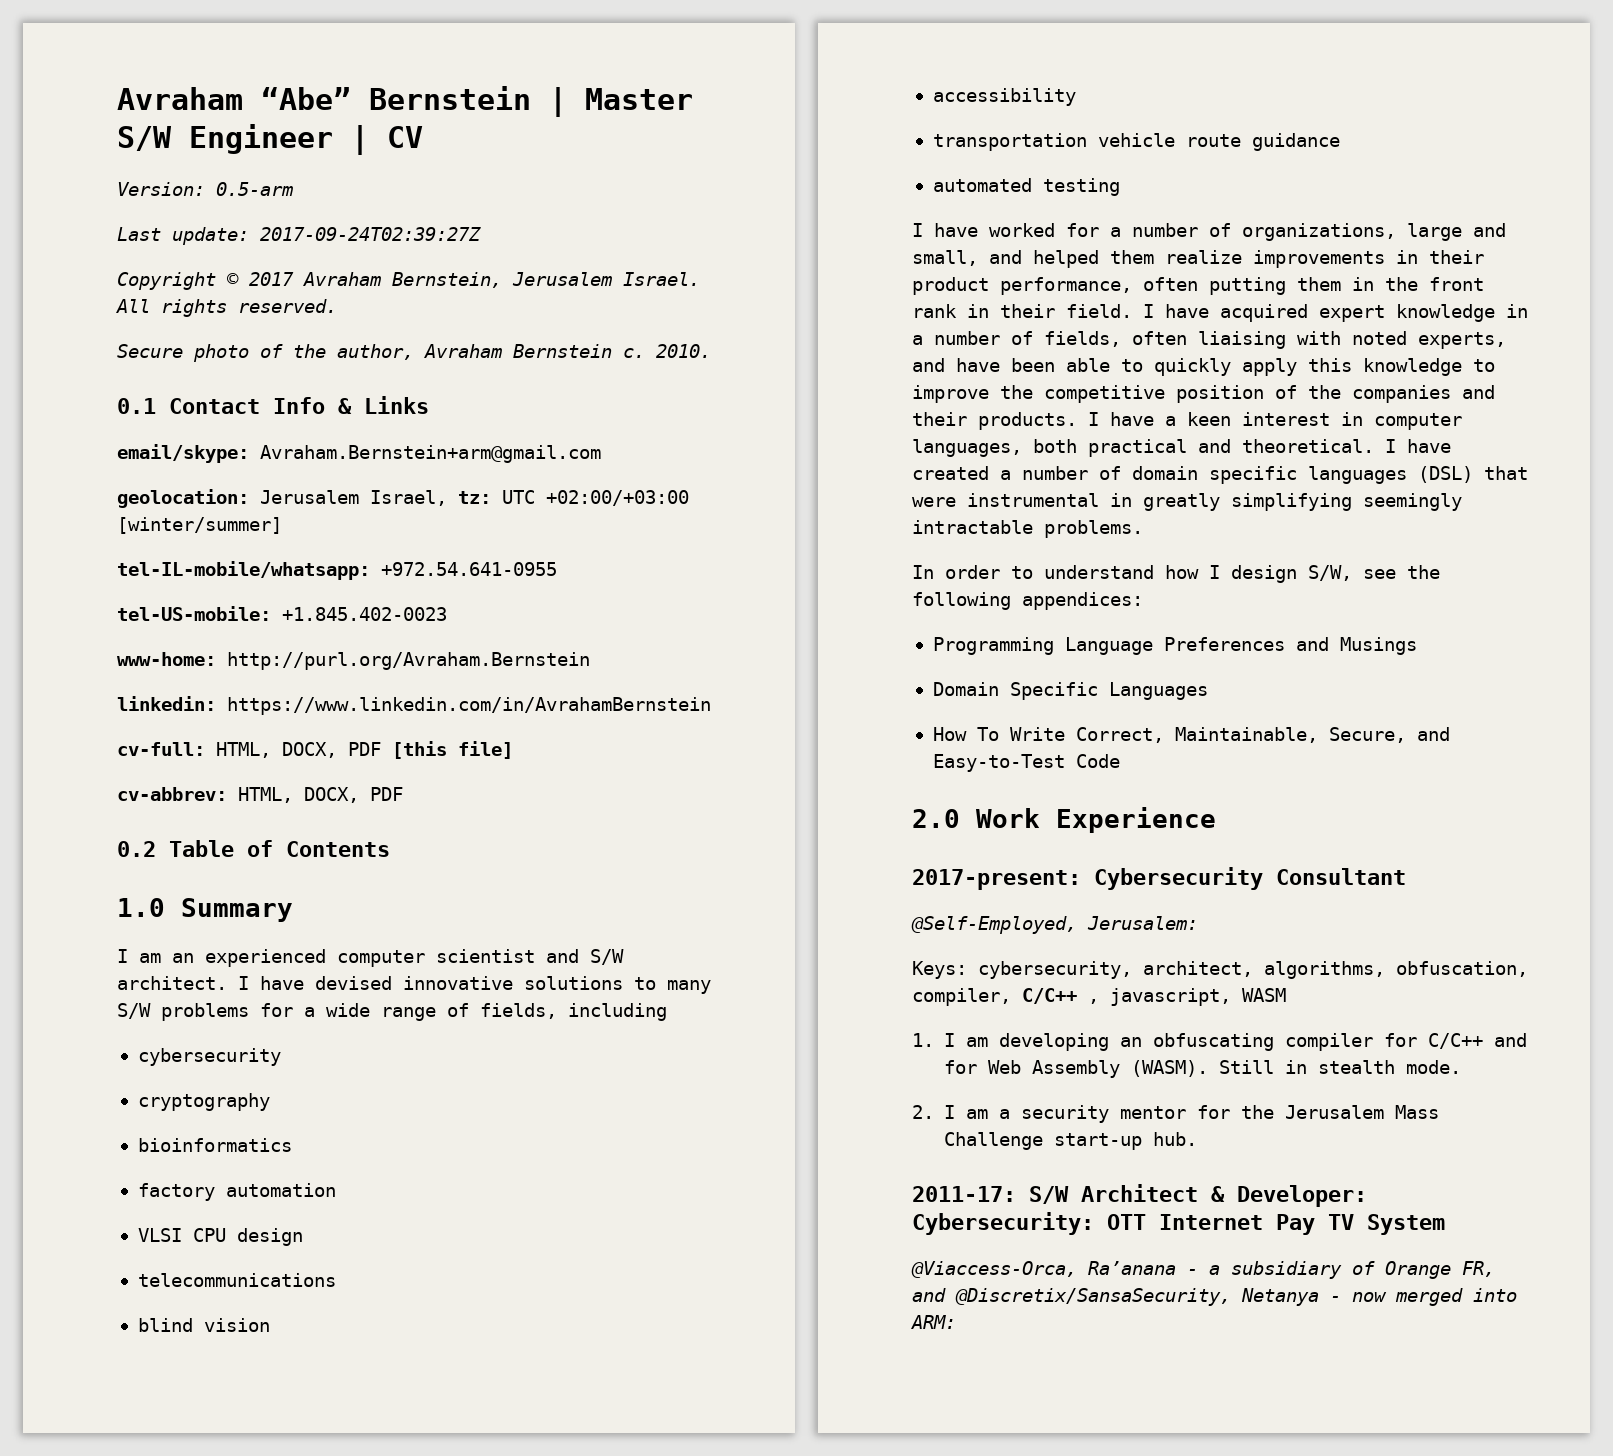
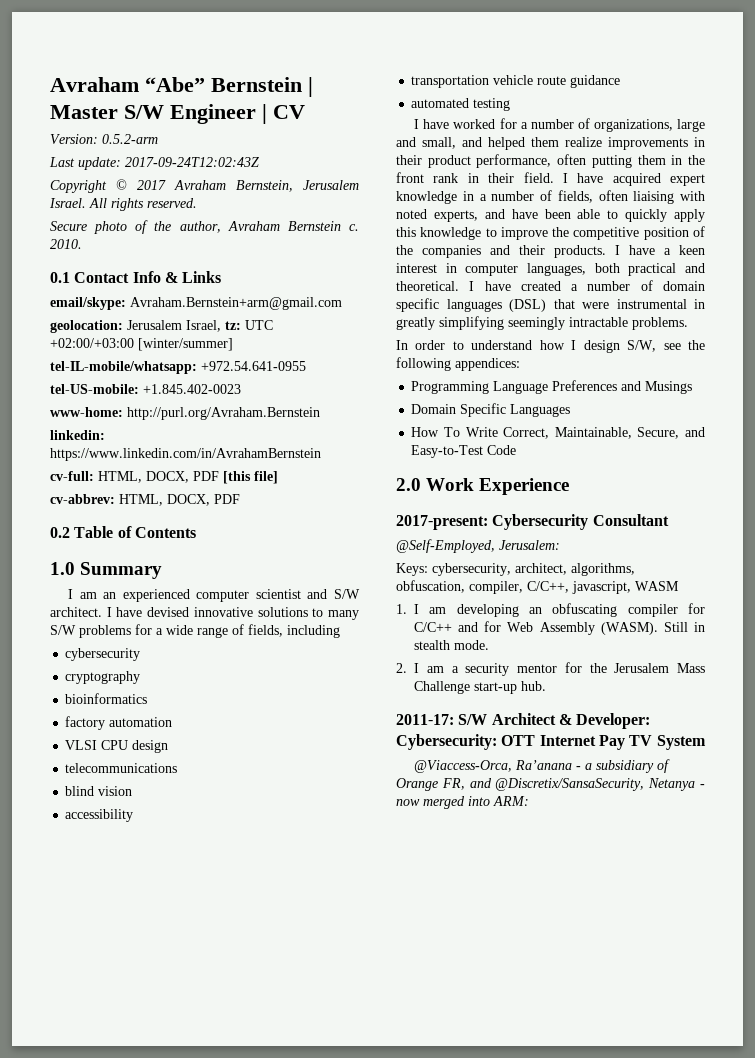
[216,182,293,196] 0.5-arm -> [102,134,158,144] 0.5.2-arm
[260,227,481,241] 2017-09-24T02:39:27Z -> [125,157,259,167] 2017-09-24T12:02:43Z
[1022,988,1099,1004] C/C++ , -> [527,581,569,593] C/C++,

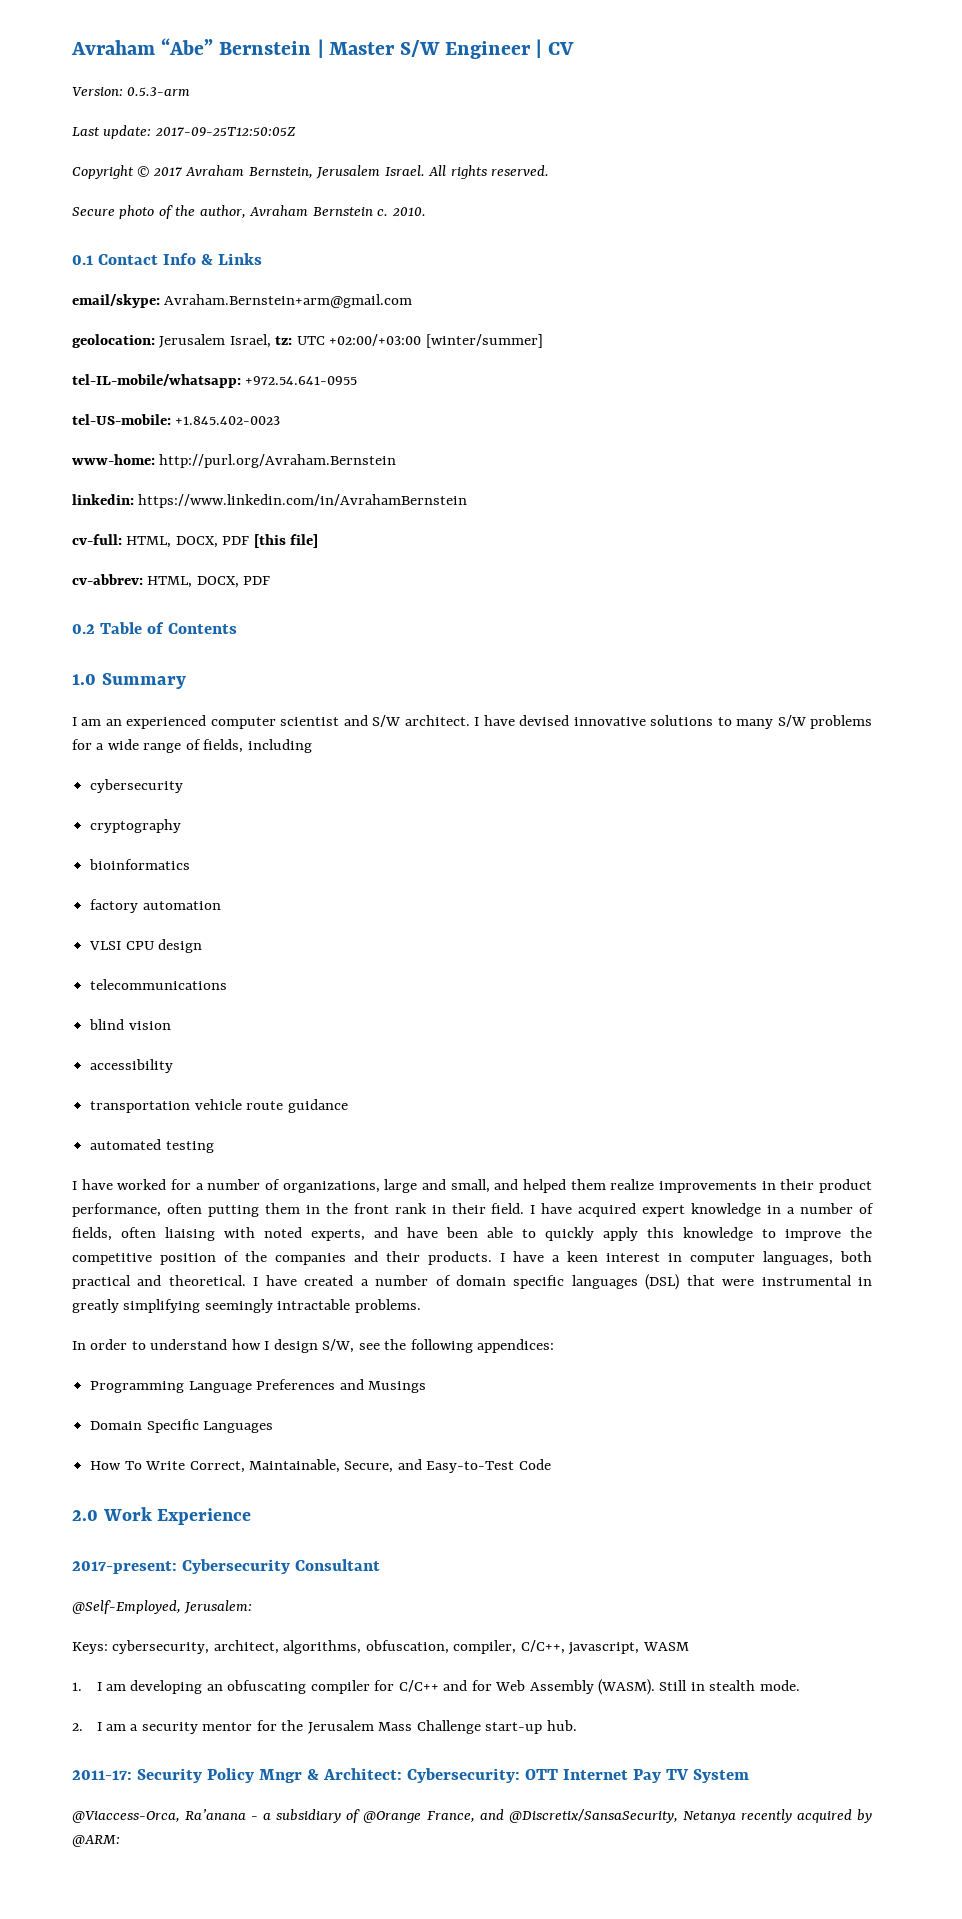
[102,134,158,144] 0.5.2-arm -> [127,87,191,96] 0.5.3-arm
[125,157,259,167] 2017-09-24T12:02:43Z -> [154,127,296,137] 2017-09-25T12:50:05Z
[458,713,651,729] S/W Architect & Developer: -> [136,1768,402,1783] Security Policy Mngr & Architect:
[396,778,465,791] Orange FR, -> [363,1811,475,1823] @Orange France,
[700,784,705,788] [396,796,529,809] - now merged into ARM: -> [740,1809,873,1823] [72,1835,120,1847] recently acquired by @ARM:

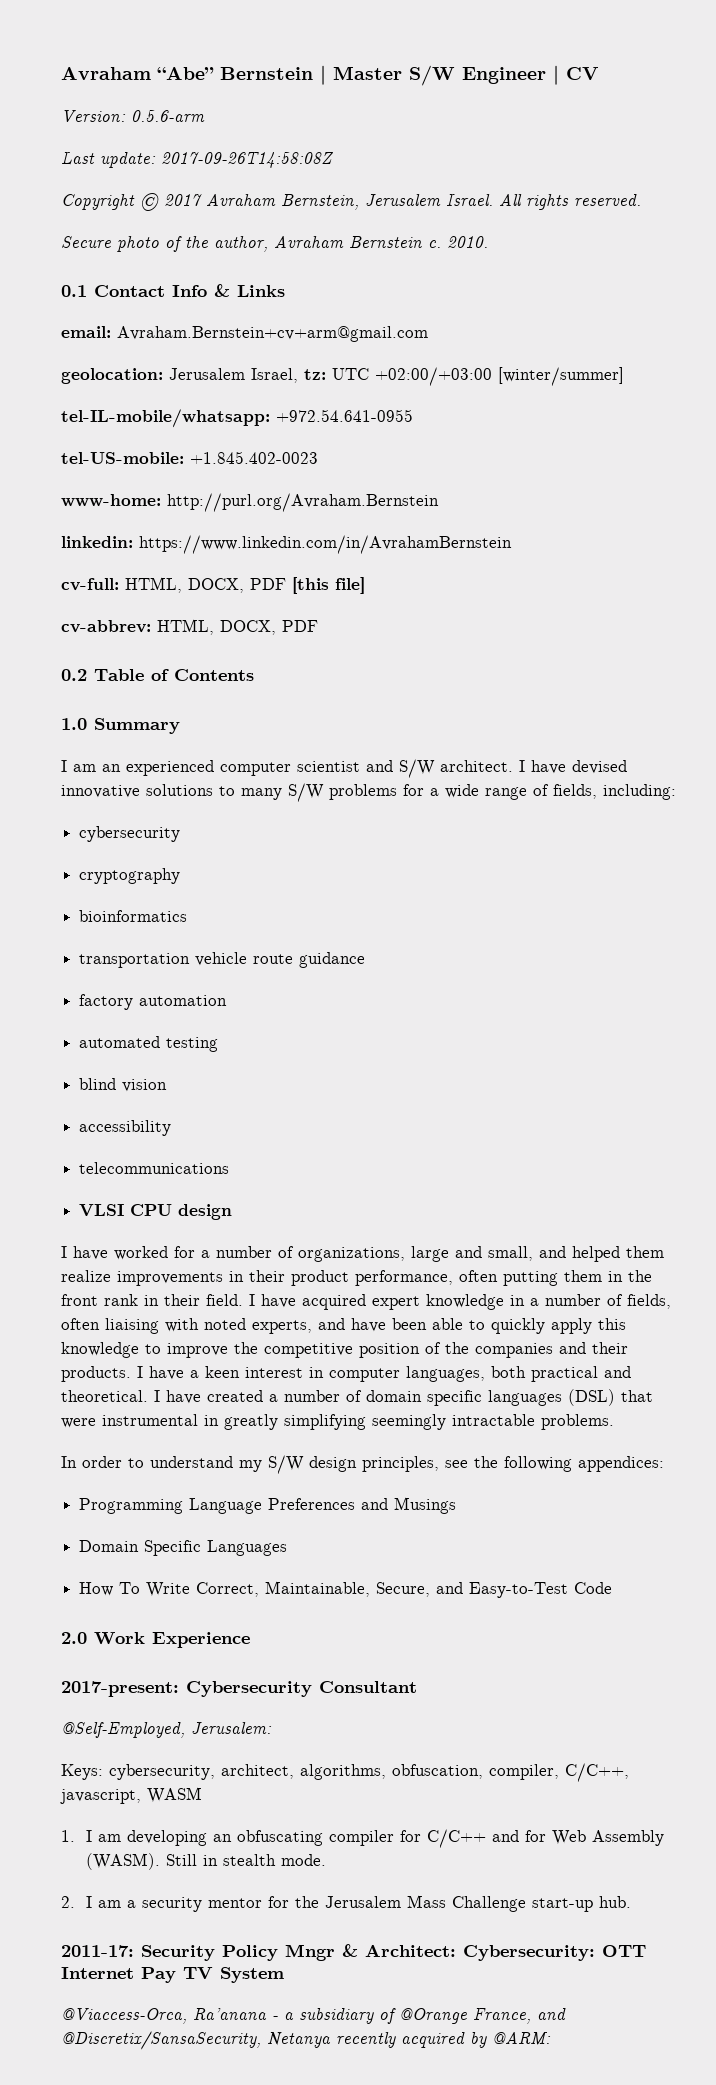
[127,87,191,96] 0.5.3-arm -> [131,110,205,122] 0.5.6-arm
[154,127,296,137] 2017-09-25T12:50:05Z -> [161,152,333,168] 2017-09-26T14:58:08Z
[72,294,413,308] email/skype: Avraham.Bernstein+arm@gmail.com -> [61,326,428,342] email: Avraham.Bernstein+cv+arm@gmail.com
[247,739,312,753] including -> [603,784,676,800] including:
[90,899,221,913] [89,939,203,953] [90,979,228,990] [89,1019,171,1030] [90,1059,174,1073] [90,1099,348,1113] [90,1139,214,1153] factory automation // VLSI CPU design // telecommunications // blind vision // accessibility // transportation vehicle route guidance // automated testing -> [79,952,366,968] [79,994,228,1010] [79,1036,219,1052] [79,1078,168,1092] [79,1120,172,1136] [79,1162,230,1174] [79,1204,233,1220] transportation vehicle route guidance // factory automation // automated testing // blind vision // accessibility // telecommunications // VLSI CPU design
[231,1339,355,1353] how I design S/W, -> [239,1455,439,1474] my S/W design principles,

